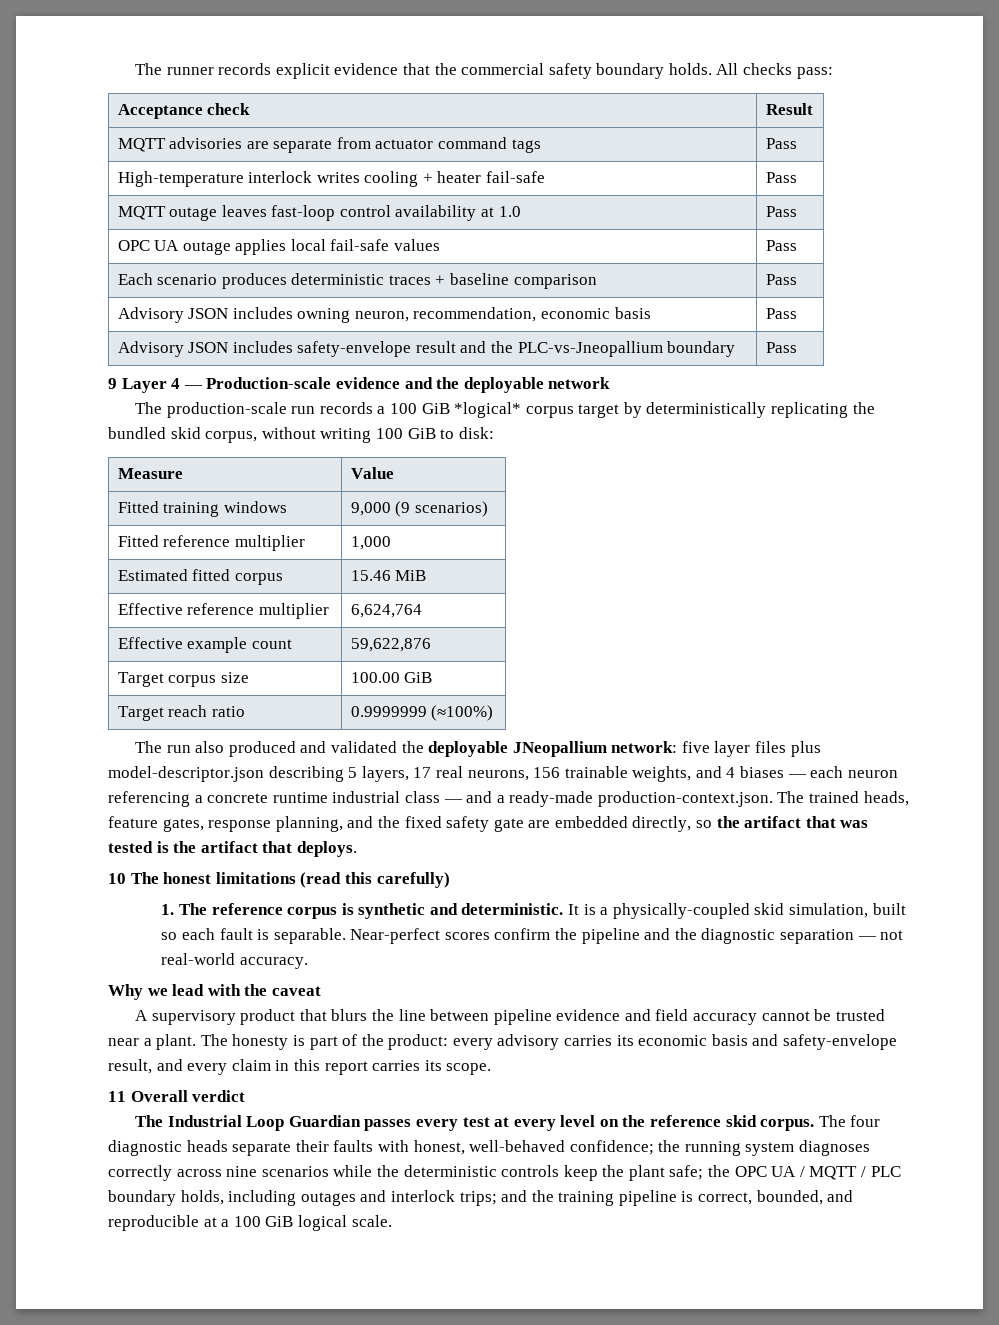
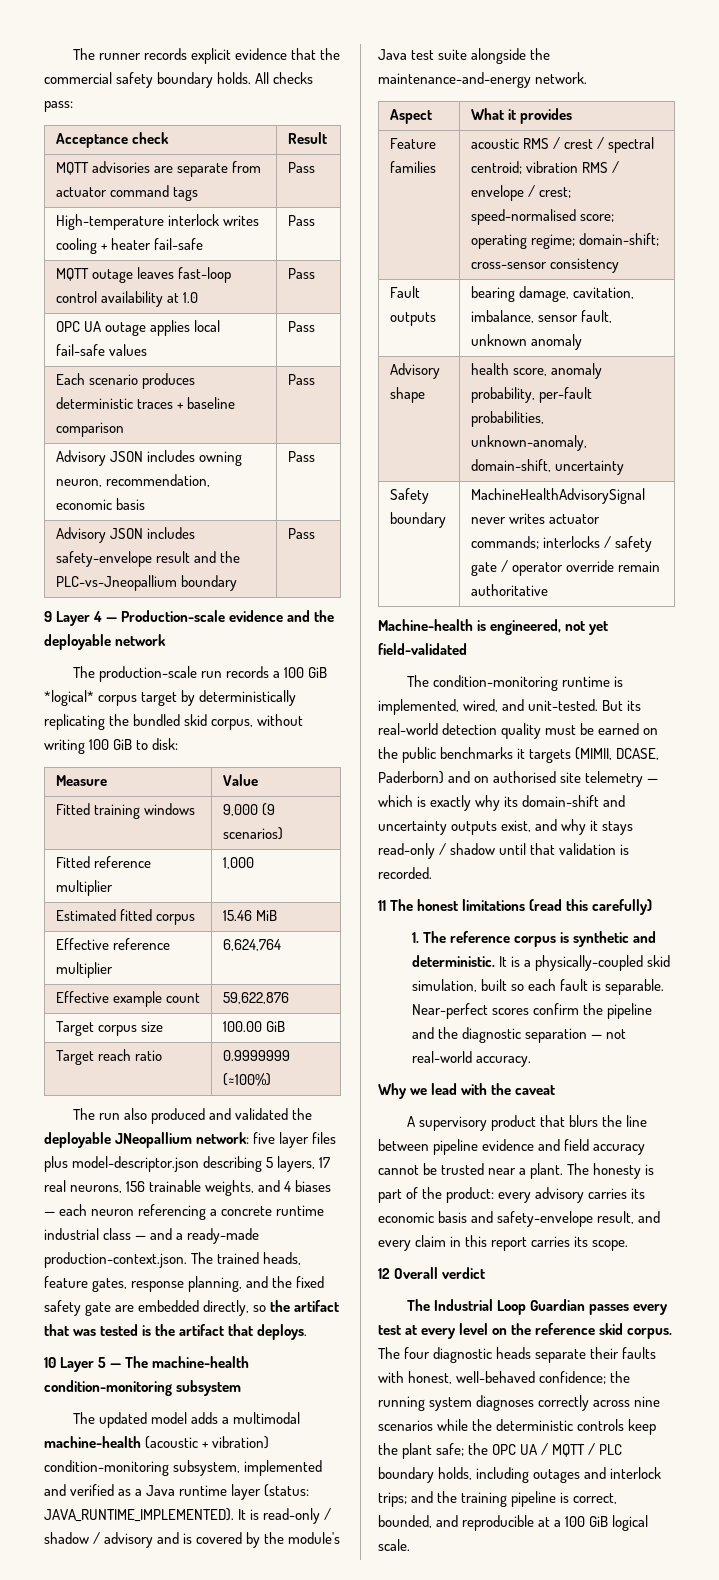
(126, 878) none -> [60,1356,250,1372] [44,1380,242,1396] [72,1412,300,1428] [44,1436,270,1449] [44,1460,323,1476] [44,1484,310,1500] [44,1508,332,1524] [44,1532,341,1548] [378,48,551,64] [378,72,588,88] [389,109,432,124] [470,108,573,124] [389,138,436,149] [389,161,436,173] [470,137,655,153] [470,161,620,174] [470,185,572,201] [470,209,614,225] [470,233,660,249] [470,258,619,273] [389,286,420,298] [389,312,436,326] [470,286,635,302] [470,310,613,323] [470,334,582,350] [389,363,440,379] [389,387,425,403] [470,363,603,379] [470,387,592,403] [470,411,544,427] [470,435,587,451] [470,459,624,475] [389,488,429,504] [389,512,446,528] [470,488,645,504] [470,513,601,524] [470,536,653,552] [470,560,661,576] [470,584,548,596] [378,619,609,635] [378,643,467,655] [406,675,623,691] [378,699,642,715] [378,723,659,739] [378,747,660,763] [378,771,659,787] [378,795,626,811] [378,819,634,835] [378,843,630,859] [378,867,432,879] [378,900,386,911] Layer 5 — The machine-health condition-monitoring subsystem // The updated model adds a multimodal machine-health (acoustic + vibration) condition-monitoring subsystem, implemented and verified as a Java runtime layer (status: JAVA_RUNTIME_IMPLEMENTED). It is read-only / shadow / advisory and is covered by the module's Java test suite alongside the maintenance-and-energy network. // Aspect | What it provides // Feature families | acoustic RMS / crest / spectral centroid; vibration RMS / envelope / crest; speed-normalised score; operating regime; domain-shift; cross-sensor consistency // Fault outputs | bearing damage, cavitation, imbalance, sensor fault, unknown anomaly // Advisory shape | health score, anomaly probability, per-fault probabilities, unknown-anomaly, domain-shift, uncertainty // Safety boundary | MachineHealthAdvisorySignal never writes actuator commands; interlocks / safety gate / operator override remain authoritative // Machine-health is engineered, not yet field-validated // The condition-monitoring runtime is implemented, wired, and unit-tested. But its real-world detection quality must be earned on the public benchmarks it targets (MIMII, DCASE, Paderborn) and on authorised site telemetry — which is exactly why its domain-shift and uncertainty outputs exist, and why it stays read-only / shadow until that validation is recorded. // 11
[108,1091,126,1102] 11 -> [378,1268,390,1279] 12

